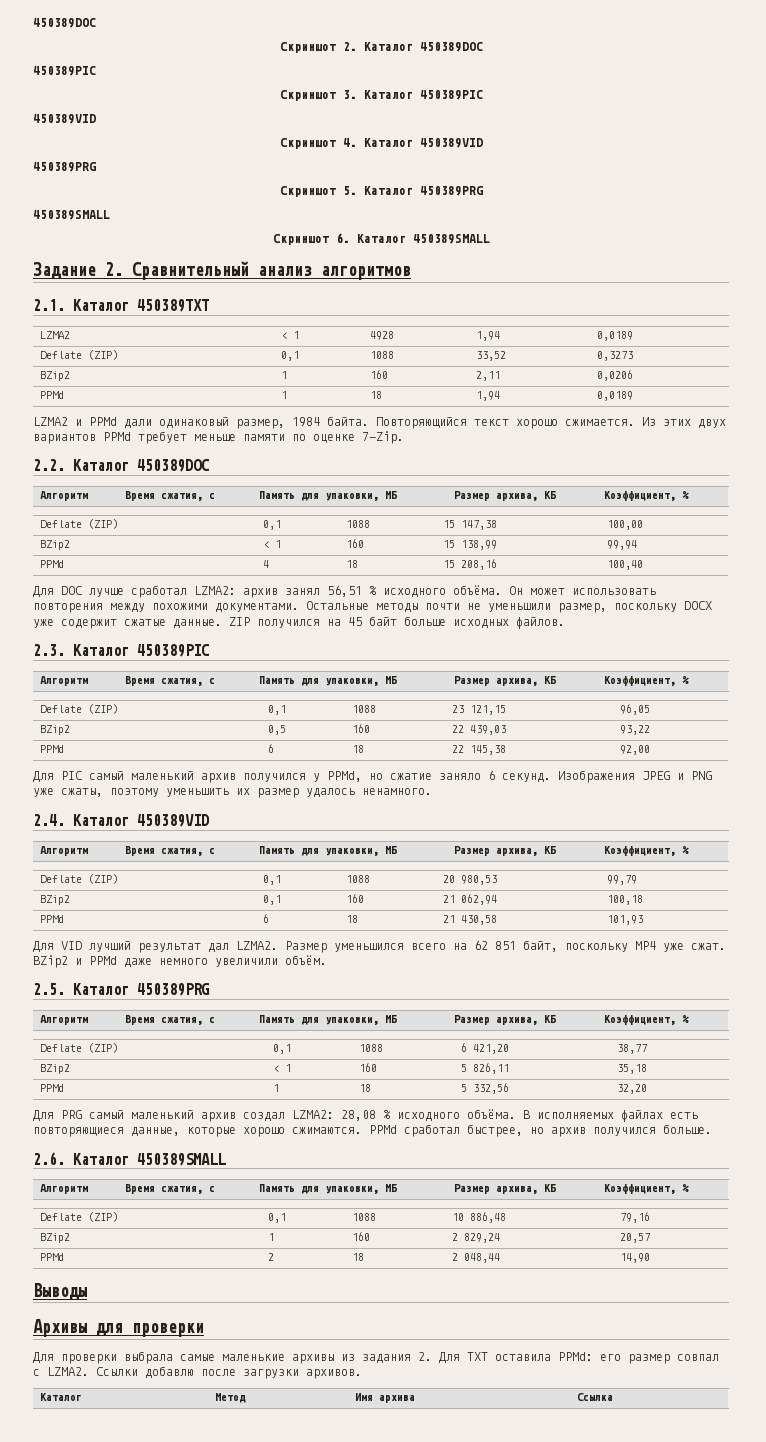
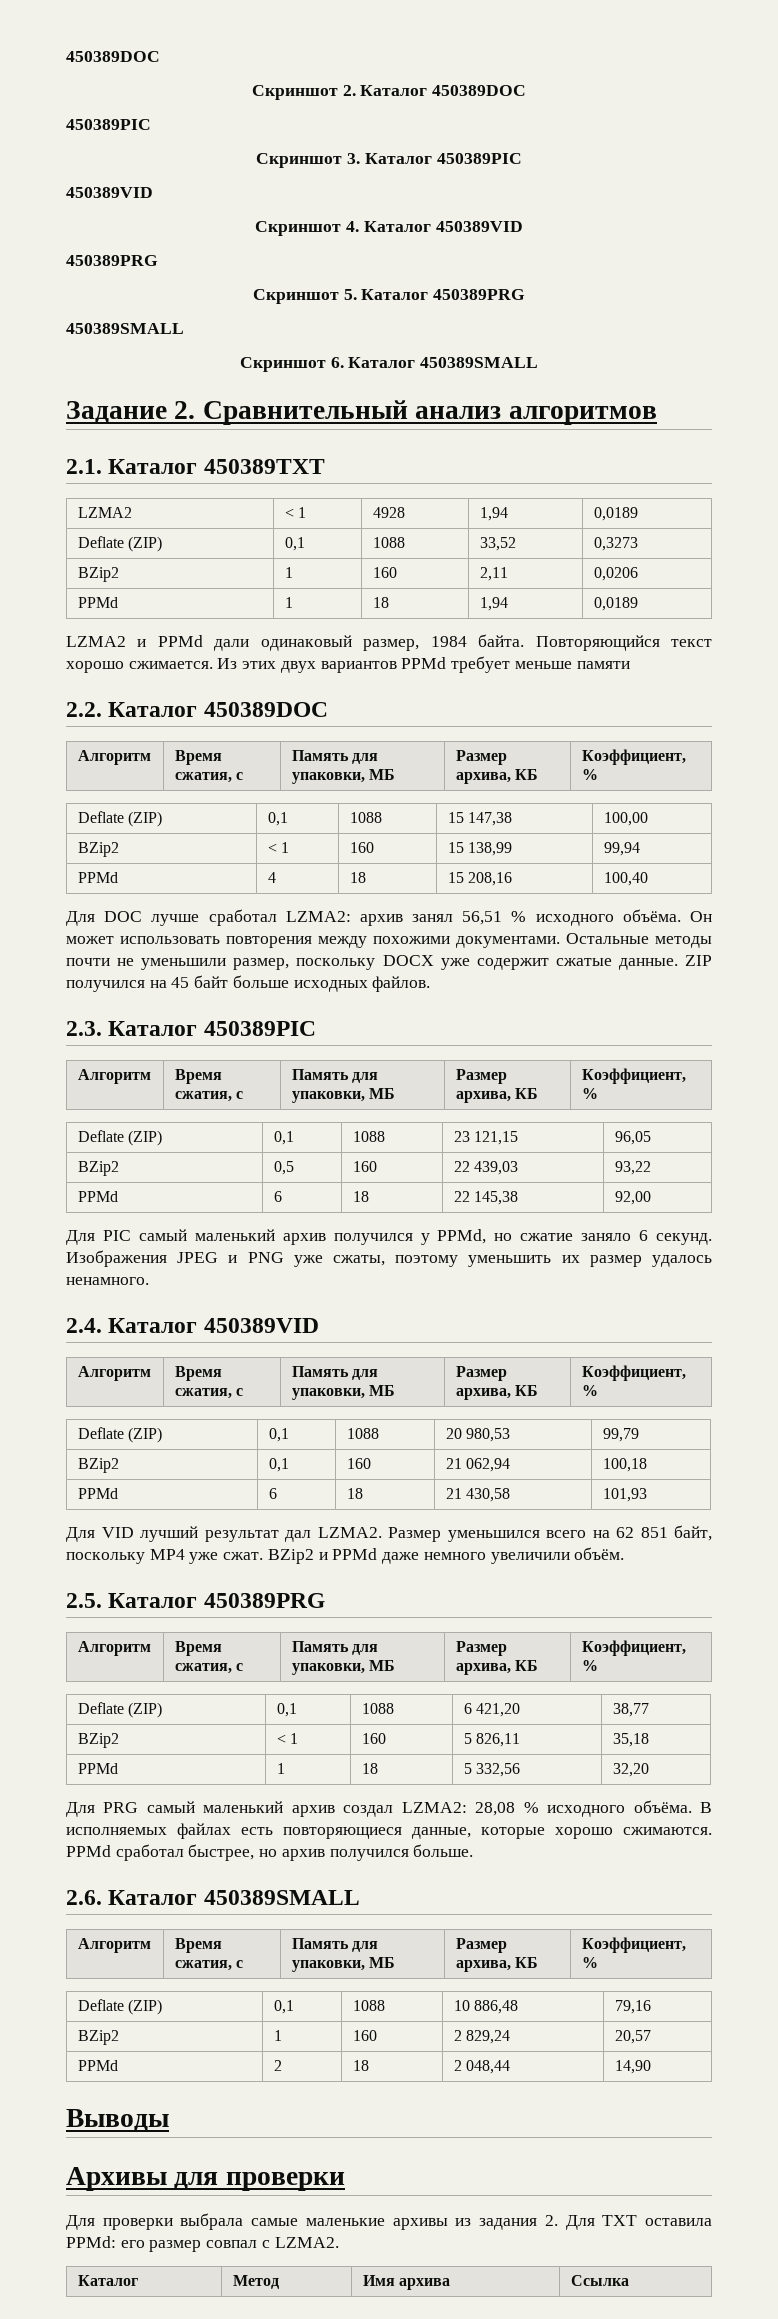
[292,431,404,444] по оценке 7-Zip. -> (630, 665) none
[96,1366,362,1379] Ссылки добавлю после загрузки архивов. -> (339, 2242) none

